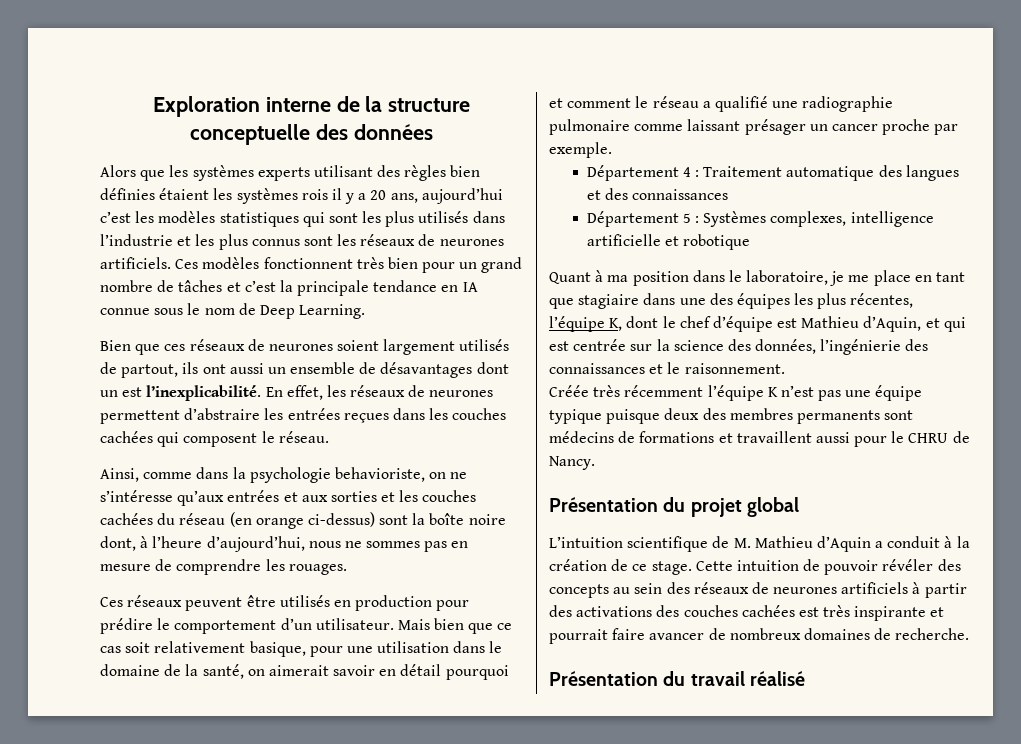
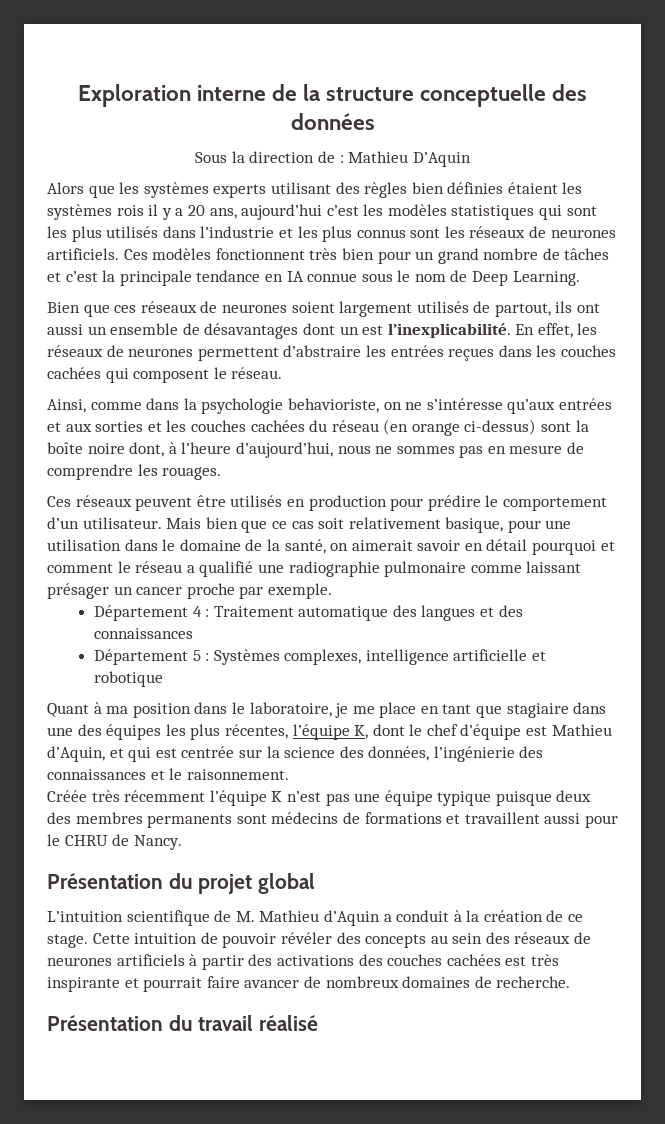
(433, 132) none -> [195,151,471,167] // Sous la direction de : Mathieu D’Aquin

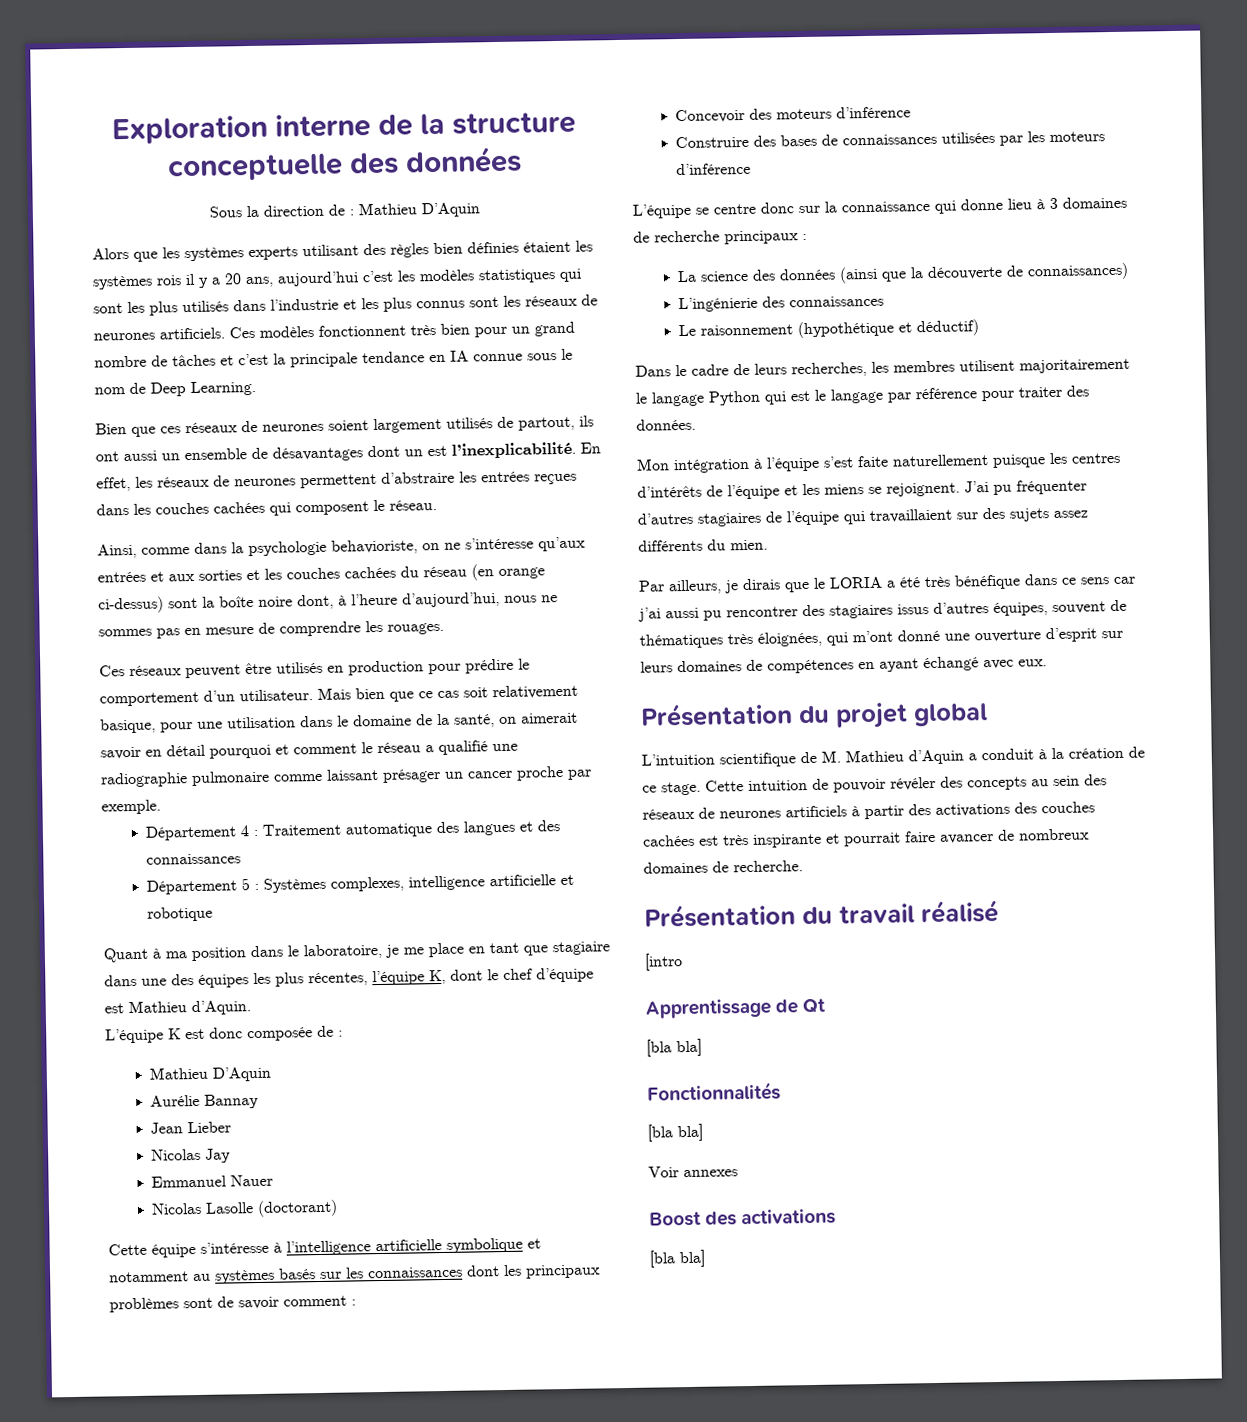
[47,746,544,762] [47,768,289,780] [47,790,592,806] [47,812,618,828] [47,834,182,850] d’Aquin, et qui est centrée sur la science des données, l’ingénierie des connaissances et le raisonnement. // Créée très récemment l’équipe K n’est pas une équipe typique puisque deux des membres permanents sont médecins de formations et travaillent aussi pour le CHRU de Nancy. -> [191,1000,251,1016] [105,1025,343,1044] [149,1066,272,1082] [150,1093,260,1109] [150,1121,232,1134] [151,1148,232,1163] [151,1174,274,1188] [151,1199,339,1217] [108,1237,541,1258] [109,1264,601,1284] [109,1295,356,1313] [675,106,912,124] [675,131,1106,149] [676,162,752,176] [632,196,1127,219] [633,230,807,245] [677,262,1130,284] [678,295,885,313] [678,319,980,339] [635,358,1130,378] [635,385,1089,407] [636,418,696,431] [636,452,1121,474] [637,479,1087,500] [637,507,1088,527] [638,539,768,552] [638,573,1136,595] [638,599,1127,622] [639,627,1123,649] [640,656,1047,674] d’Aquin. // L’équipe K est donc composée de : // Mathieu D’Aquin // Aurélie Bannay // Jean Lieber // Nicolas Jay // Emmanuel Nauer // Nicolas Lasolle (doctorant) // Cette équipe s’intéresse à l’intelligence artificielle symbolique et notamment au systèmes basés sur les connaissances dont les principaux problèmes sont de savoir comment : // Concevoir des moteurs d’inférence // Construire des bases de connaissances utilisées par les moteurs d’inférence // L’équipe se centre donc sur la connaissance qui donne lieu à 3 domaines de recherche principaux : // La science des données (ainsi que la découverte de connaissances) // L’ingénierie des connaissances // Le raisonnement (hypothétique et déductif) // Dans le cadre de leurs recherches, les membres utilisent majoritairement le langage Python qui est le langage par référence pour traiter des données. // Mon intégration à l’équipe s’est faite naturellement puisque les centres d’intérêts de l’équipe et les miens se rejoignent. J’ai pu fréquenter d’autres stagiaires de l’équipe qui travaillaient sur des sujets assez différents du mien. // Par ailleurs, je dirais que le LORIA a été très bénéfique dans ce sens car j’ai aussi pu rencontrer des stagiaires issus d’autres équipes, souvent de thématiques très éloignées, qui m’ont donné une ouverture d’esprit sur leurs domaines de compétences en ayant échangé avec eux.
(319, 1023) none -> [644,953,683,971] [645,998,826,1019] [646,1038,702,1057] [647,1081,781,1102] [647,1123,703,1142] [648,1166,738,1178] [649,1208,837,1227] [649,1249,706,1268] // [intro // Apprentissage de Qt // [bla bla] // Fonctionnalités // [bla bla] // Voir annexes // Boost des activations // [bla bla]

